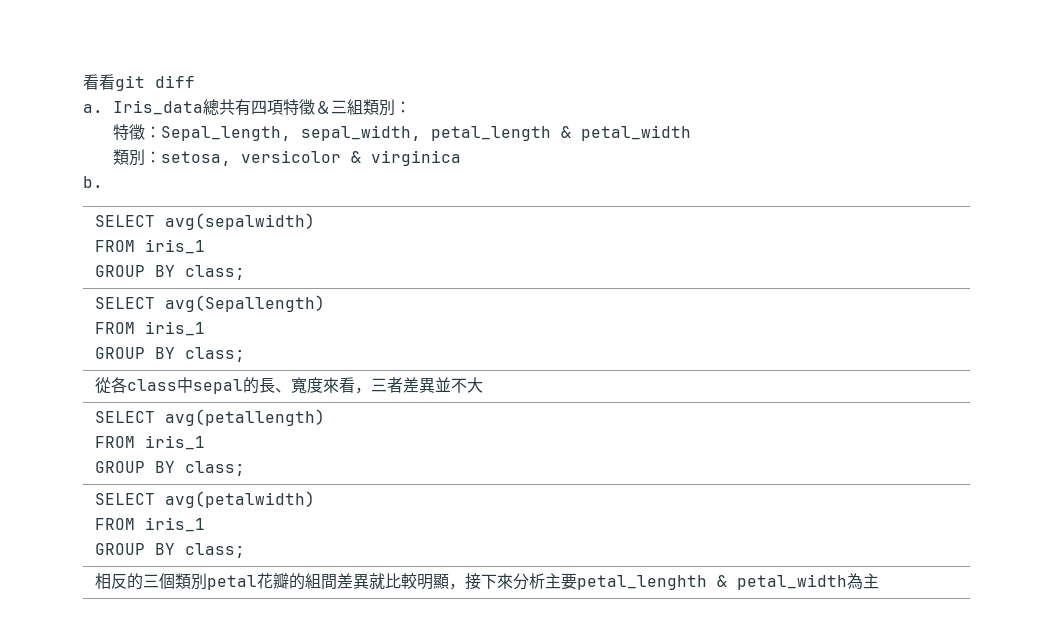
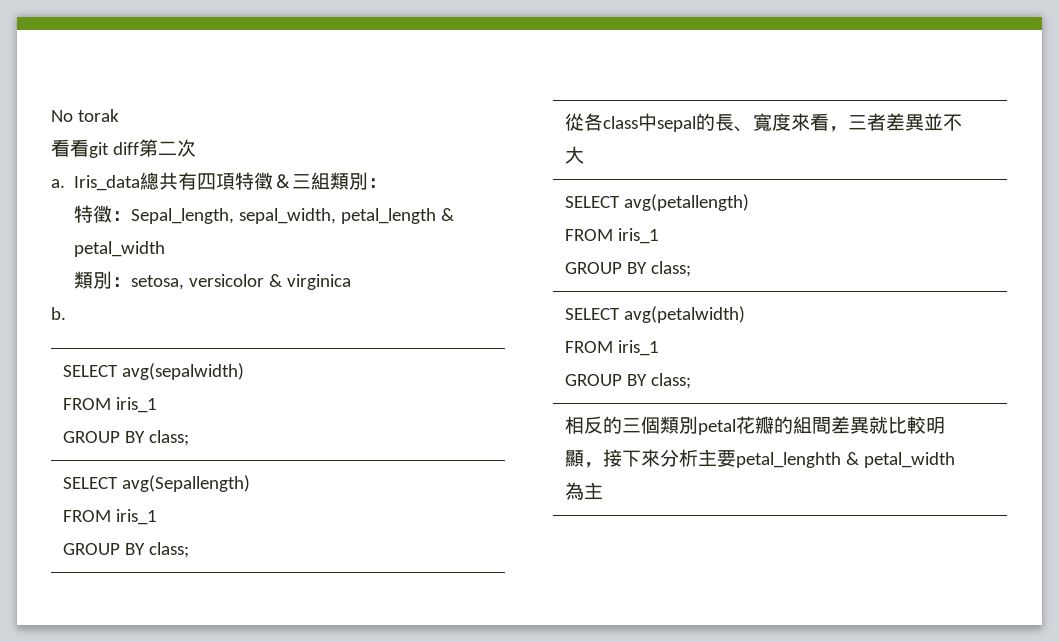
(83, 82) none -> [51,109,119,122] No torak //
(195, 81) none -> [138,139,196,157] 第二次

